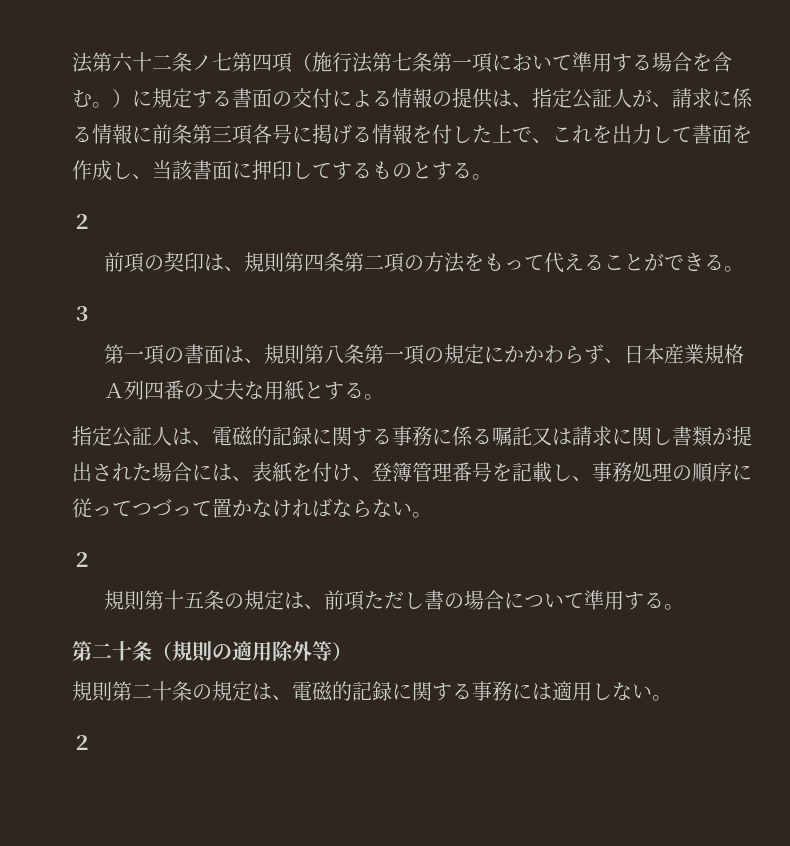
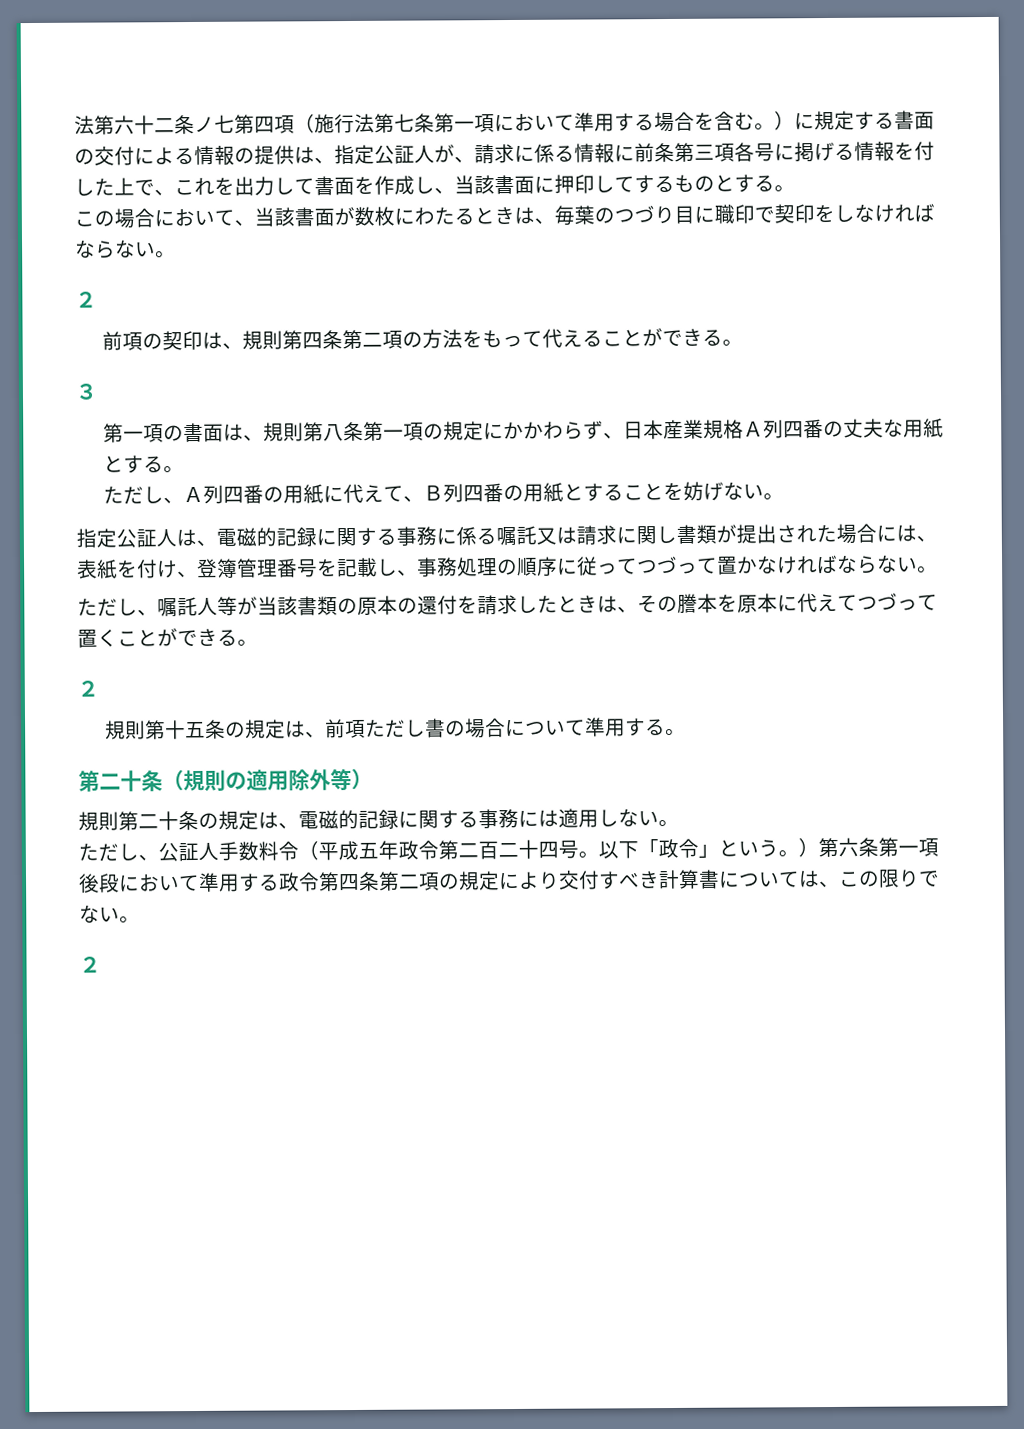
(492, 177) none -> [74,203,935,229] [75,240,176,259] // この場合において、当該書面が数枚にわたるときは、毎葉のつづり目に職印で契印をしなければならない。
(385, 397) none -> [103,481,785,505] // ただし、Ａ列四番の用紙に代えて、Ｂ列四番の用紙とすることを妨げない。
(432, 515) none -> [77,592,938,617] [77,628,258,648] // ただし、嘱託人等が当該書類の原本の還付を請求したときは、その謄本を原本に代えてつづって置くことができる。
(672, 698) none -> [78,837,939,862] [78,868,940,893] [79,905,140,923] // ただし、公証人手数料令（平成五年政令第二百二十四号。以下「政令」という。）第六条第一項後段において準用する政令第四条第二項の規定により交付すべき計算書については、この限りでない。

